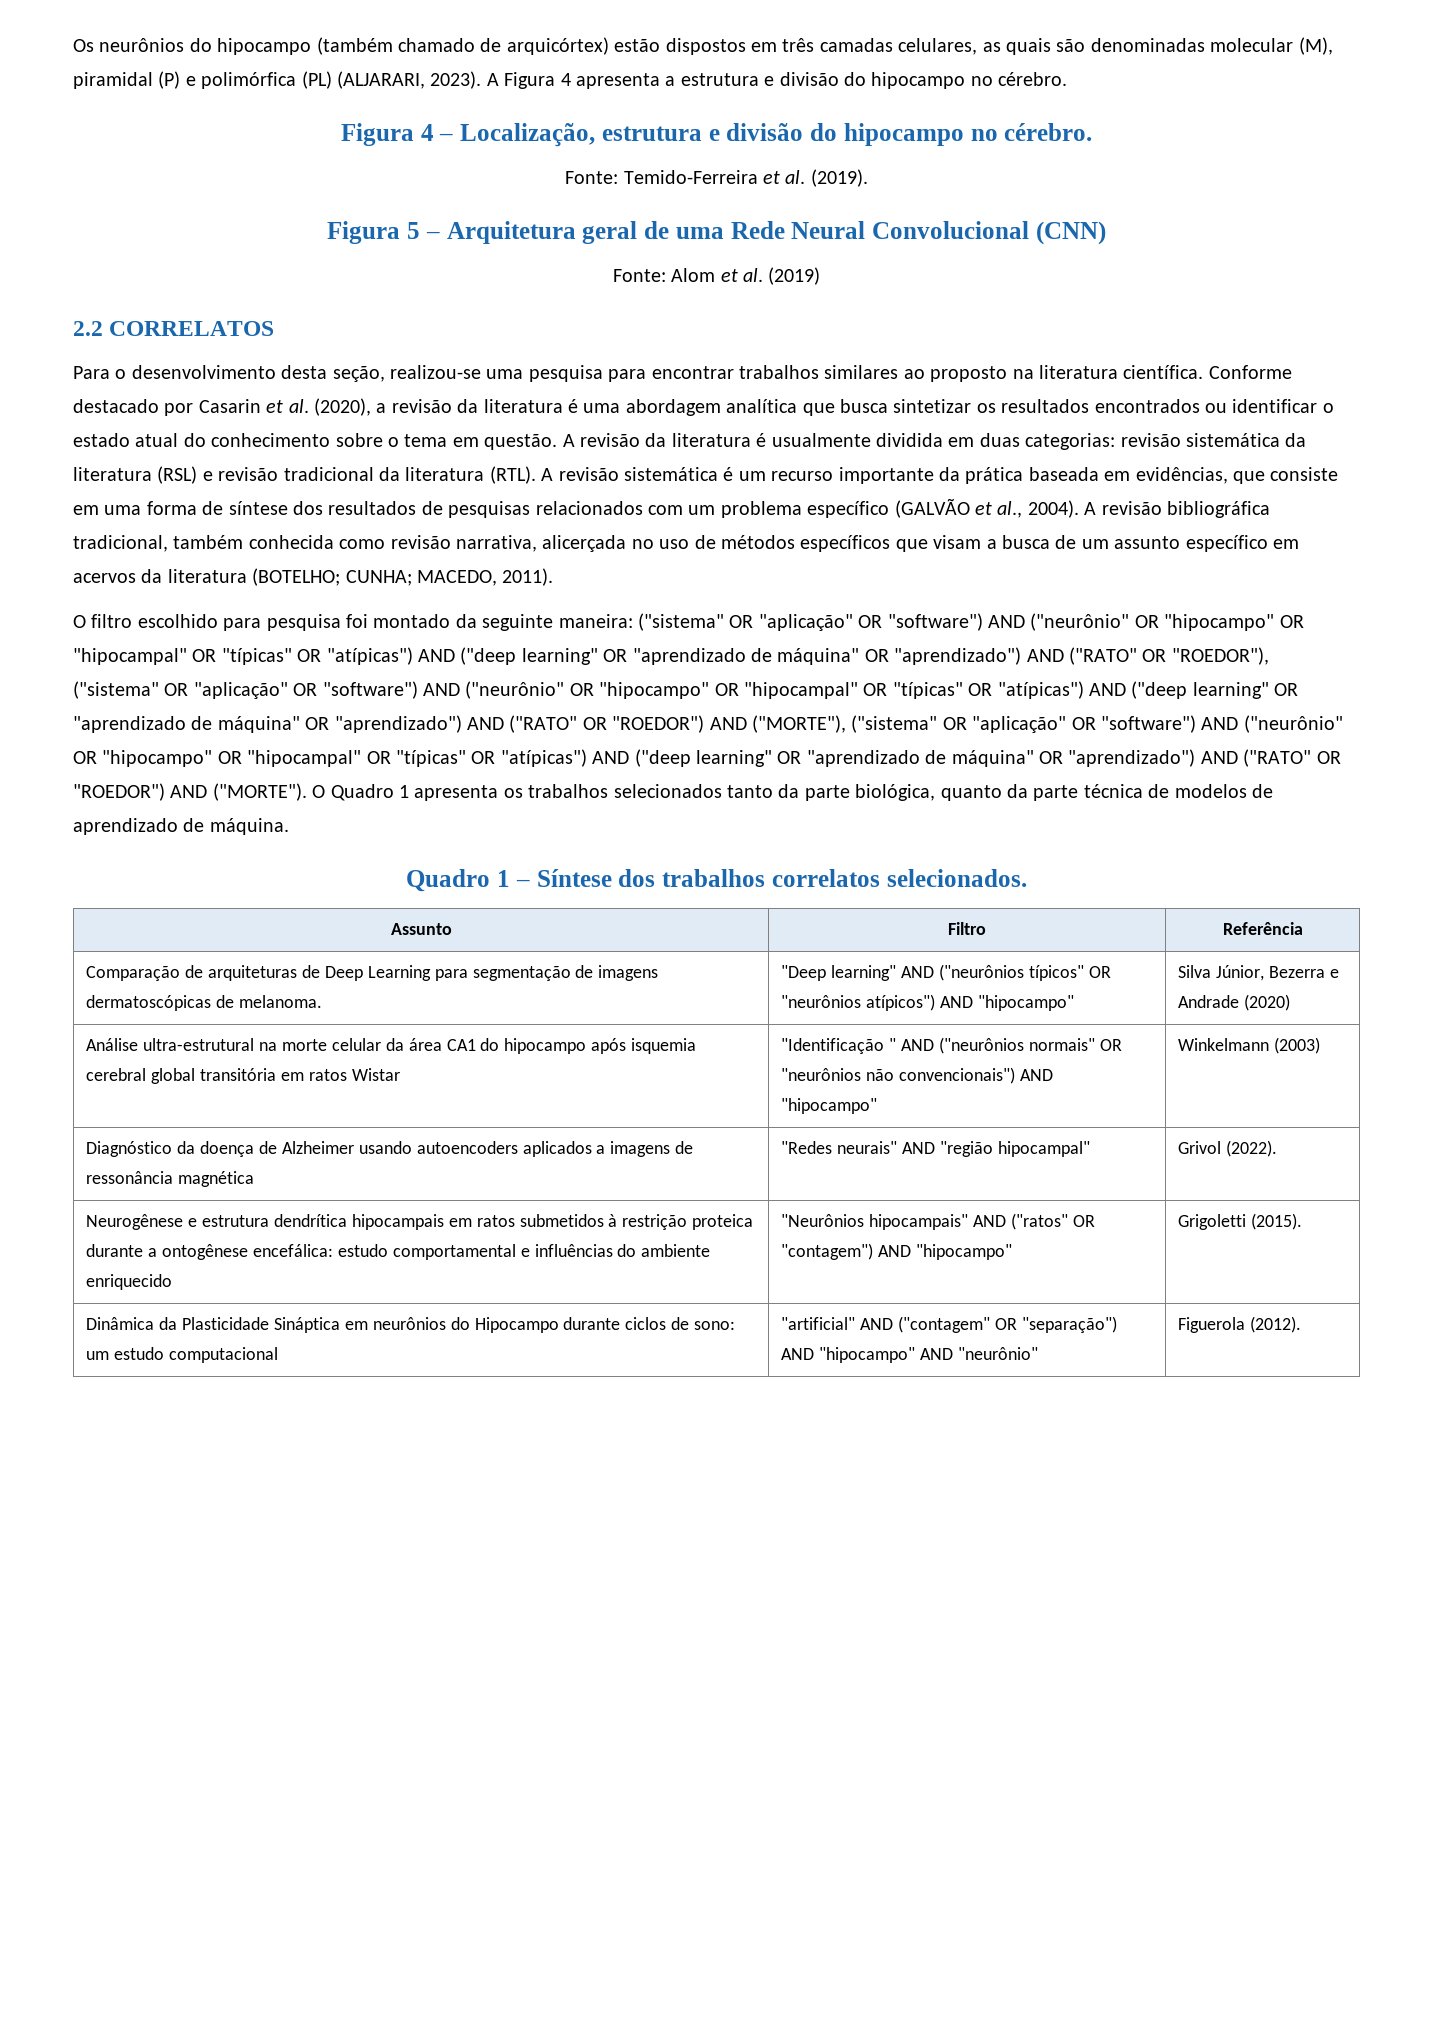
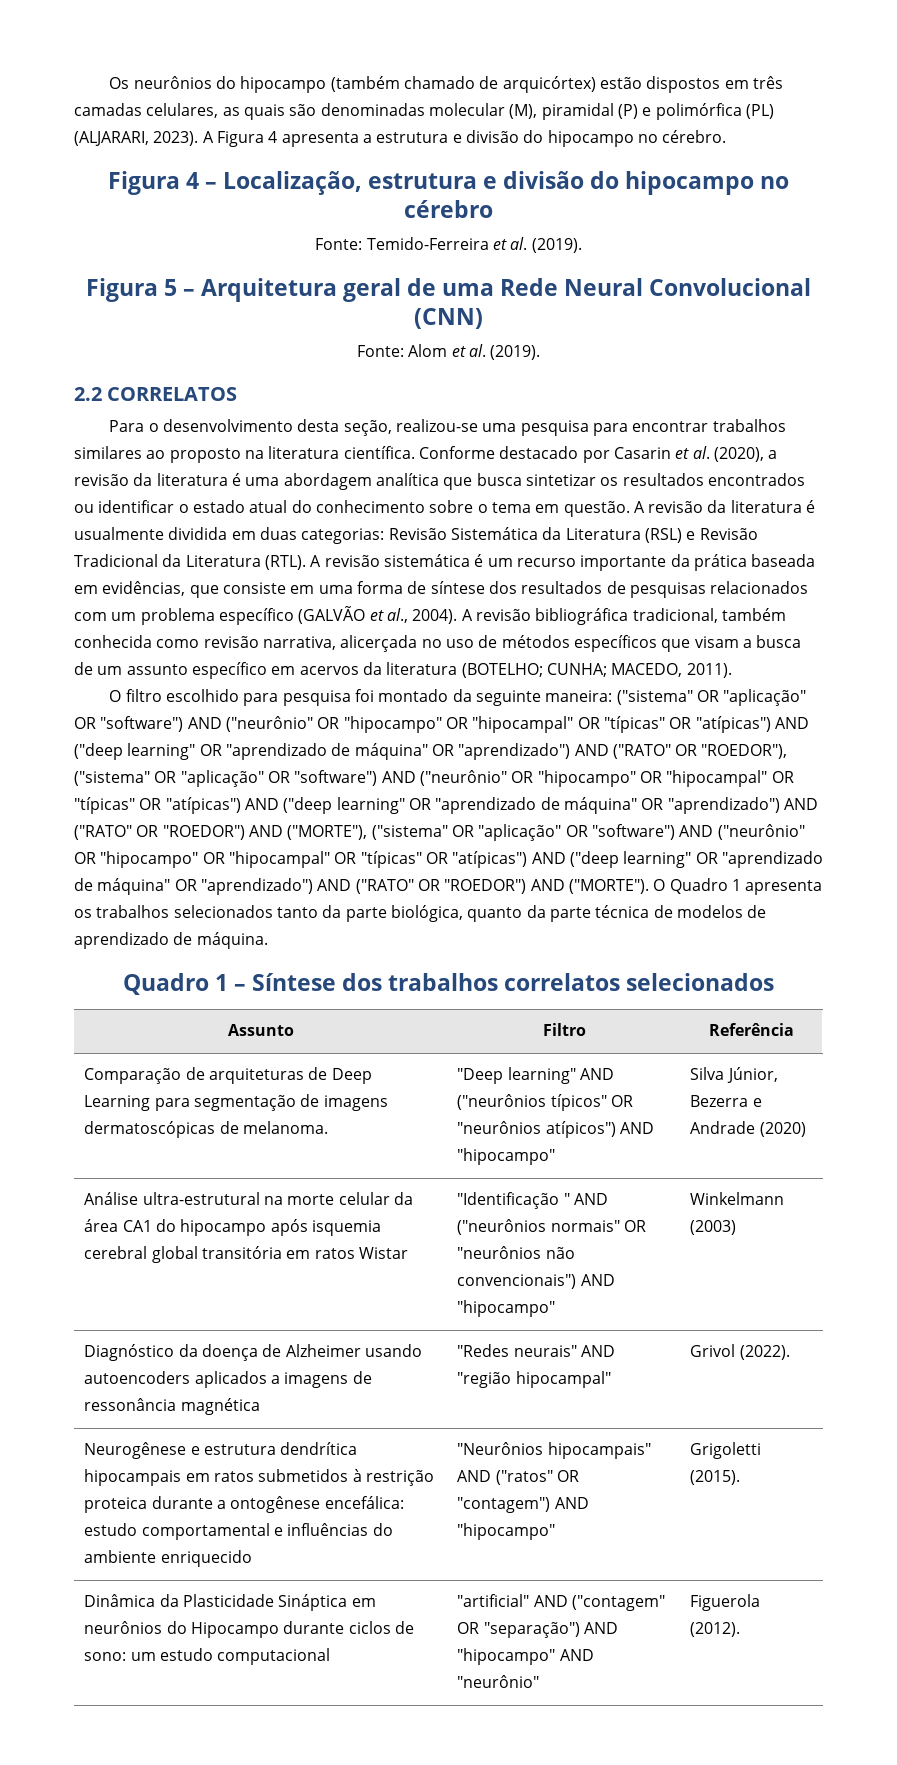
[1004,123,1093,141] cérebro. -> [404,200,493,218] cérebro
[768,267,821,285] (2019) -> [490,345,541,360] (2019).
[1120,433,1307,447] [73,466,485,484] revisão sistemática da literatura (RSL) e revisão tradicional da literatura -> [388,527,758,543] [74,554,261,567] Revisão Sistemática da Literatura (RSL) e Revisão Tradicional da Literatura
[886,869,1027,887] selecionados. -> [626,973,775,991] selecionados

